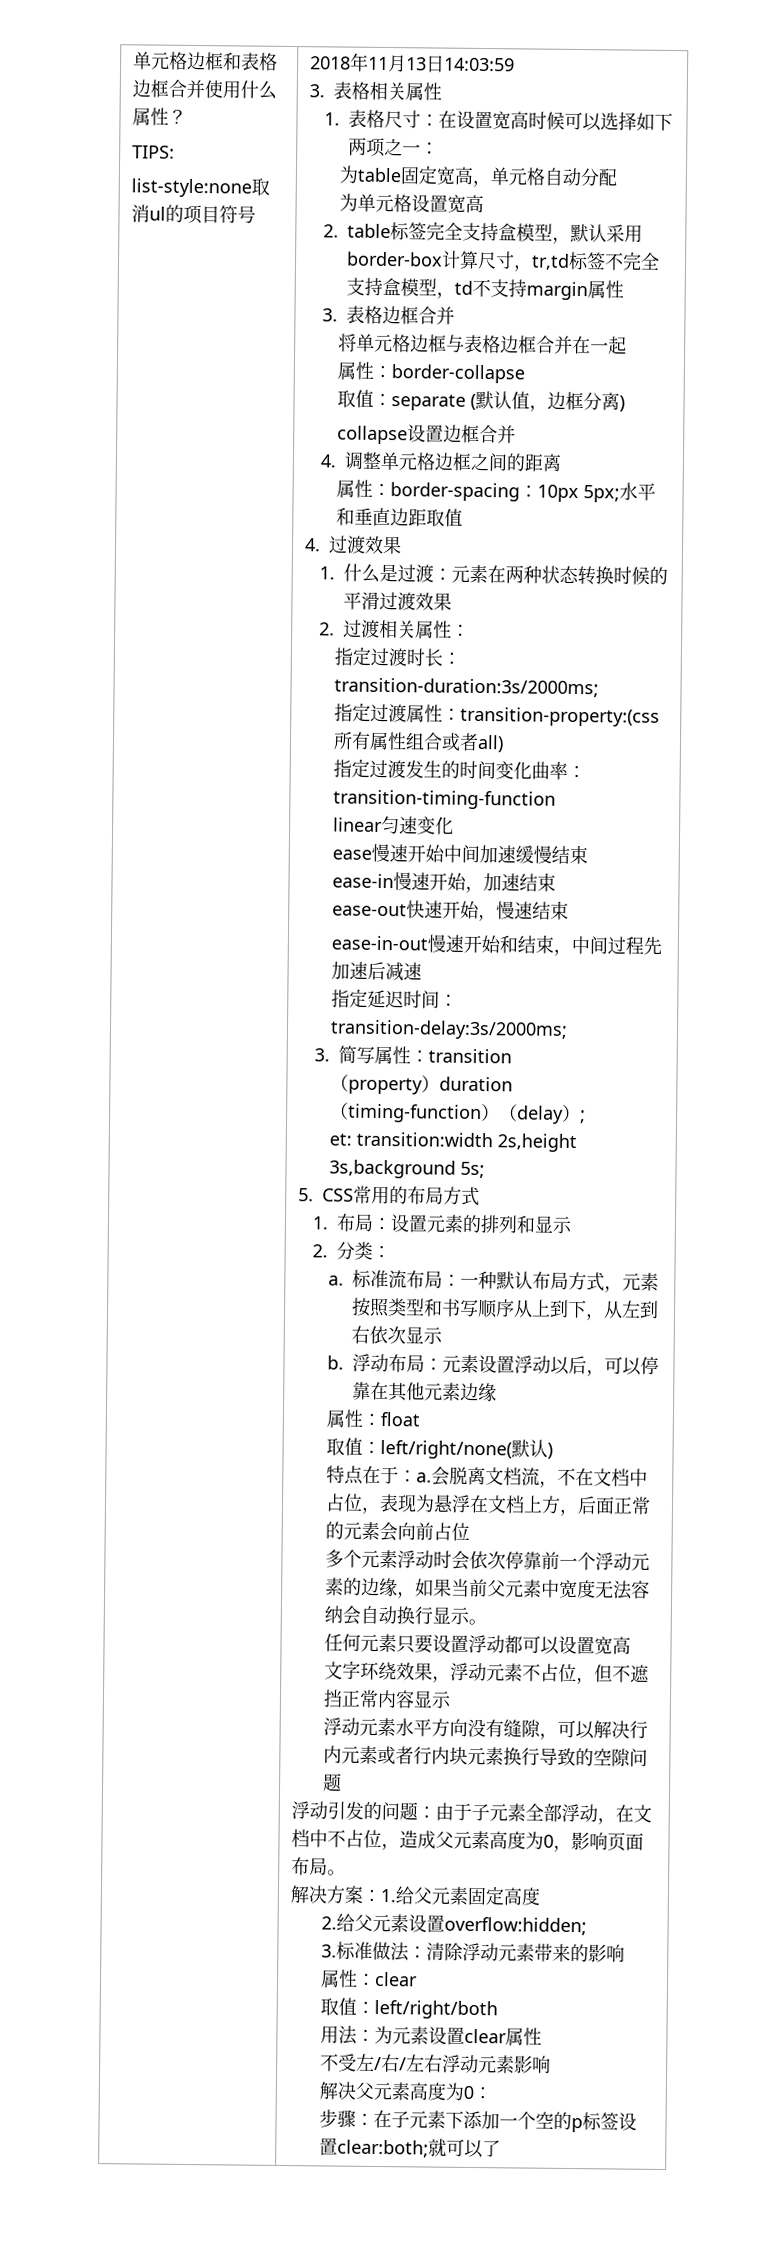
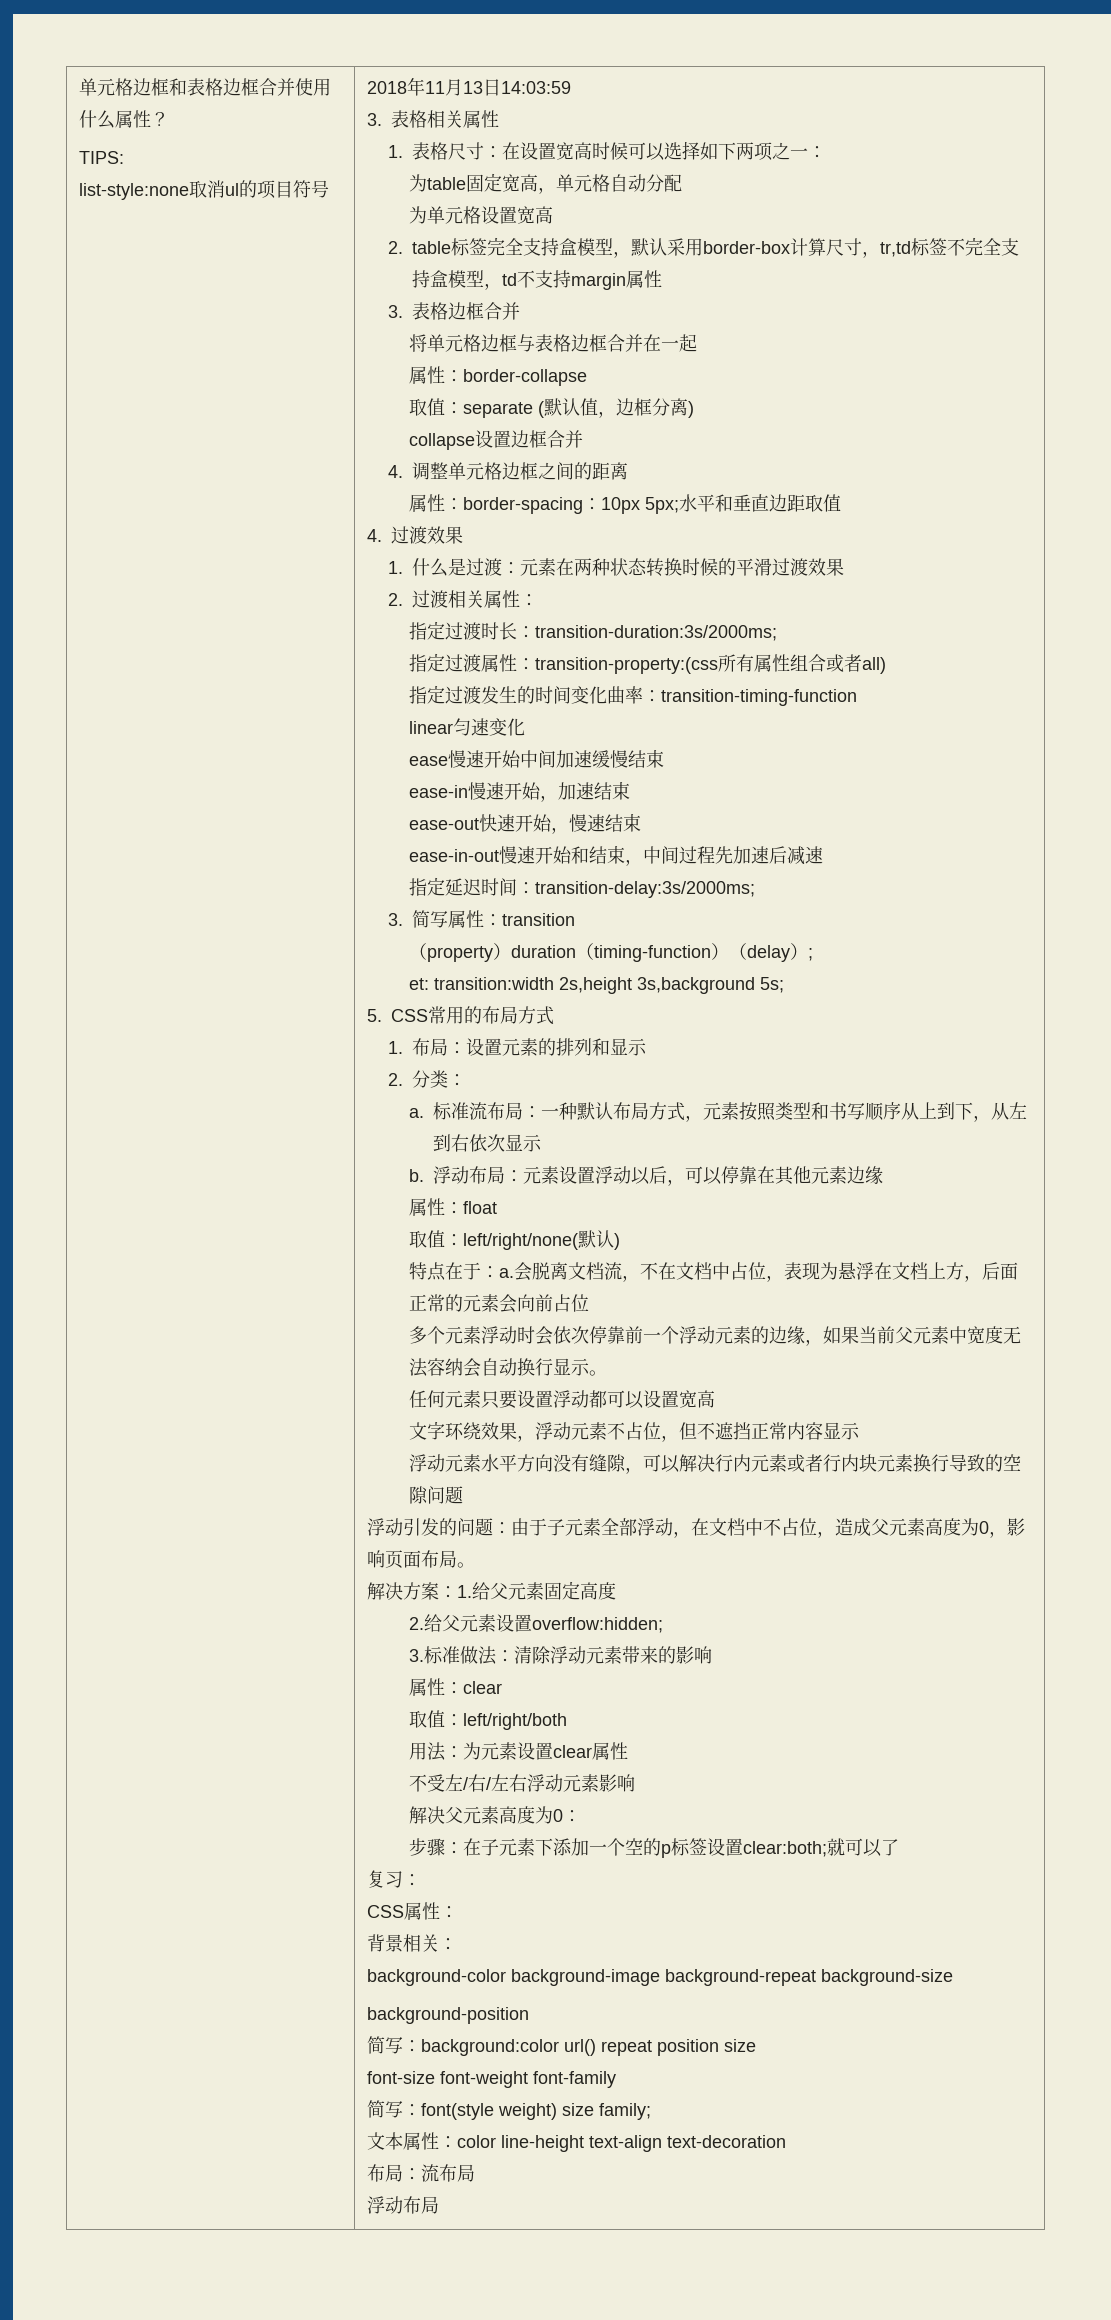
(501, 2149) none -> [366,1870,421,1888] [366,1902,458,1920] [366,1934,457,1952] [366,1969,953,1986] [366,2007,529,2024] [366,2036,756,2056] [366,2071,616,2088] [366,2100,651,2120] [366,2132,786,2152] [366,2164,475,2182] [366,2196,439,2214] // 复习： // CSS属性： // 背景相关： // background-color background-image background-repeat background-size // background-position // 简写：background:color url() repeat position size // font-size font-weight font-family // 简写：font(style weight) size family; // 文本属性：color line-height text-align text-decoration // 布局：流布局 // 浮动布局

